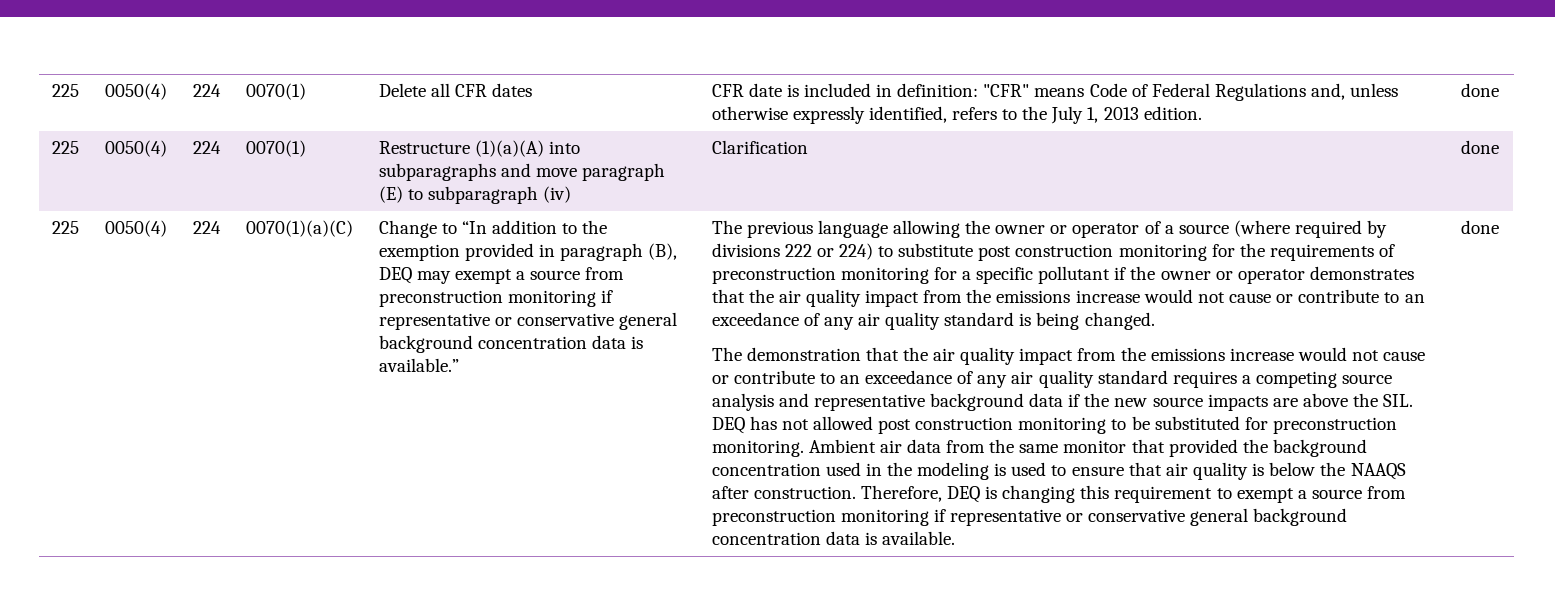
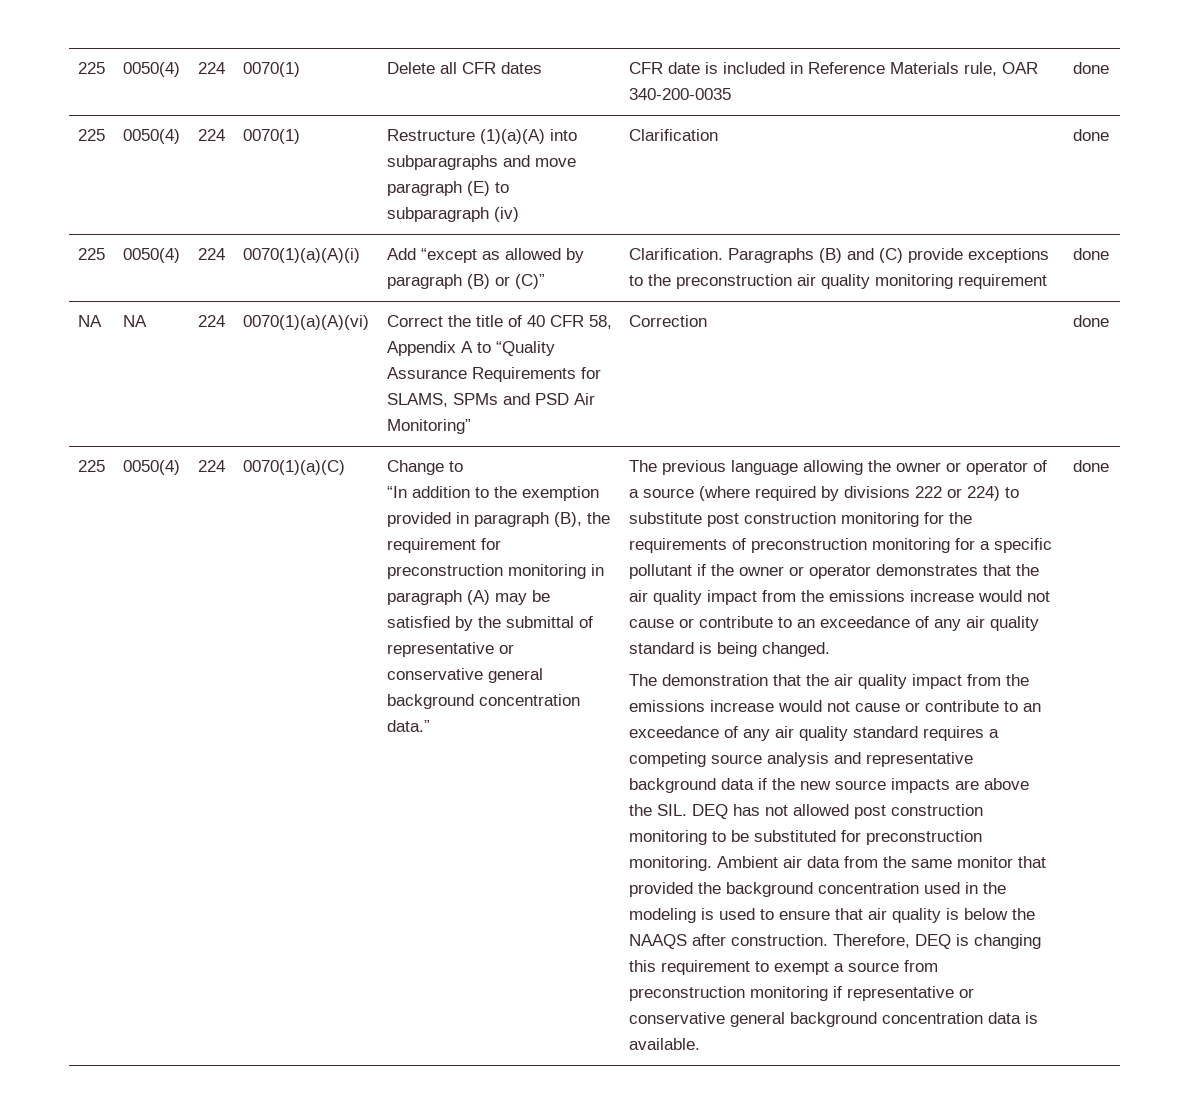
[897,83,1399,101] [711,106,1202,124] definition: "CFR" means Code of Federal Regulations and, unless otherwise expressly identified, refers to the July 1, 2013 edition. -> [807,62,1038,76] [628,88,731,100] Reference Materials rule, OAR 340-200-0035
(1499, 147) none -> [77,248,105,260] [122,248,180,263] [197,248,225,260] [242,248,360,263] [386,248,584,263] [386,274,545,289] [628,248,1049,263] [628,274,1047,289] [1072,248,1109,260] [77,315,102,327] [122,315,147,327] [197,315,225,327] [242,315,369,330] [386,315,612,329] [386,341,555,356] [386,367,601,382] [386,393,595,407] [386,419,471,434] [628,315,707,327] [1072,315,1109,327] // 225 | 0050(4) | 224 | 0070(1)(a)(A)(i) | Add “except as allowed by paragraph (B) or (C)” | Clarification. Paragraphs (B) and (C) provide exceptions to the preconstruction air quality monitoring requirement | done // NA | NA | 224 | 0070(1)(a)(A)(vi) | Correct the title of 40 CFR 58, Appendix A to “Quality Assurance Requirements for SLAMS, SPMs and PSD Air Monitoring” | Correction | done
(457, 228) none -> (463, 466) //
[378,267,625,284] [378,290,613,307] [378,312,677,330] [378,335,643,353] [378,358,459,372] DEQ may exempt a source from preconstruction monitoring if representative or conservative general background concentration data is available.” -> [586,512,610,524] [386,538,501,553] [386,564,604,579] [386,590,550,605] [386,616,593,631] [386,642,514,657] [386,668,543,683] [386,694,580,709] [386,720,430,732] the requirement for preconstruction monitoring in paragraph (A) may be satisfied by the submittal of representative or conservative general background concentration data.”

